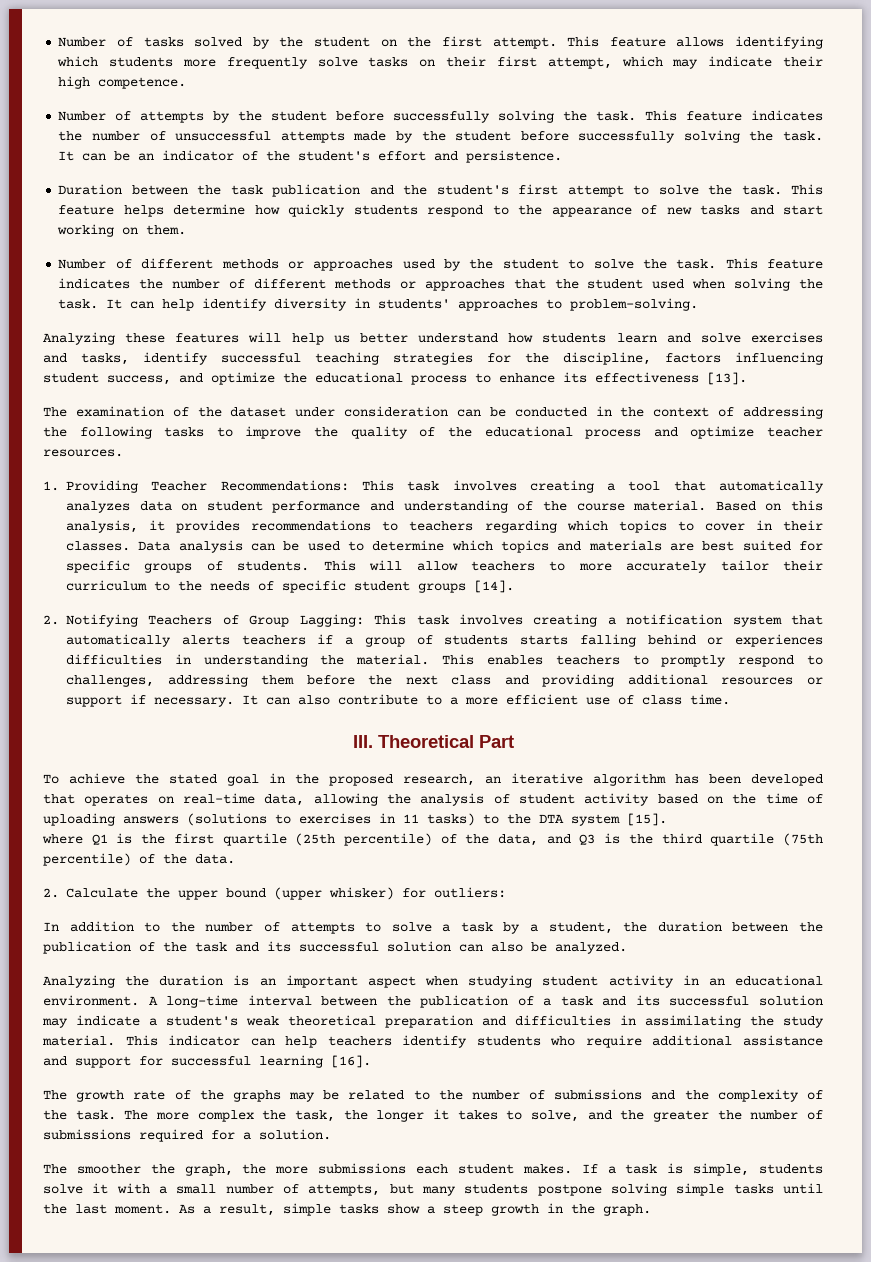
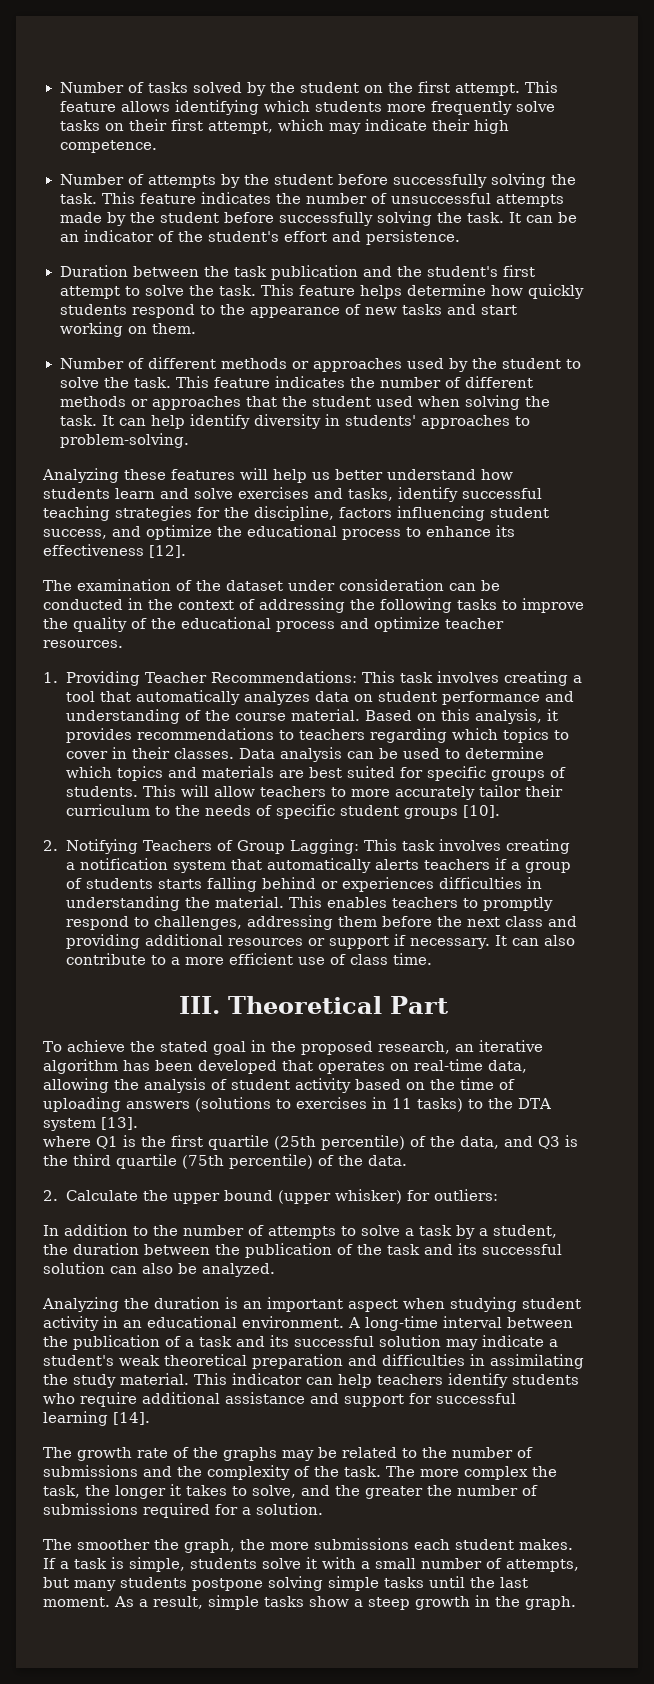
[707,372,747,385] [13]. -> [149,545,186,558] [12].
[474,580,514,593] [14]. -> [462,805,500,818] [10].
[627,813,667,826] [15]. -> [101,1117,138,1130] [13].
[331,1055,371,1068] [16]. -> [113,1412,150,1425] [14].

